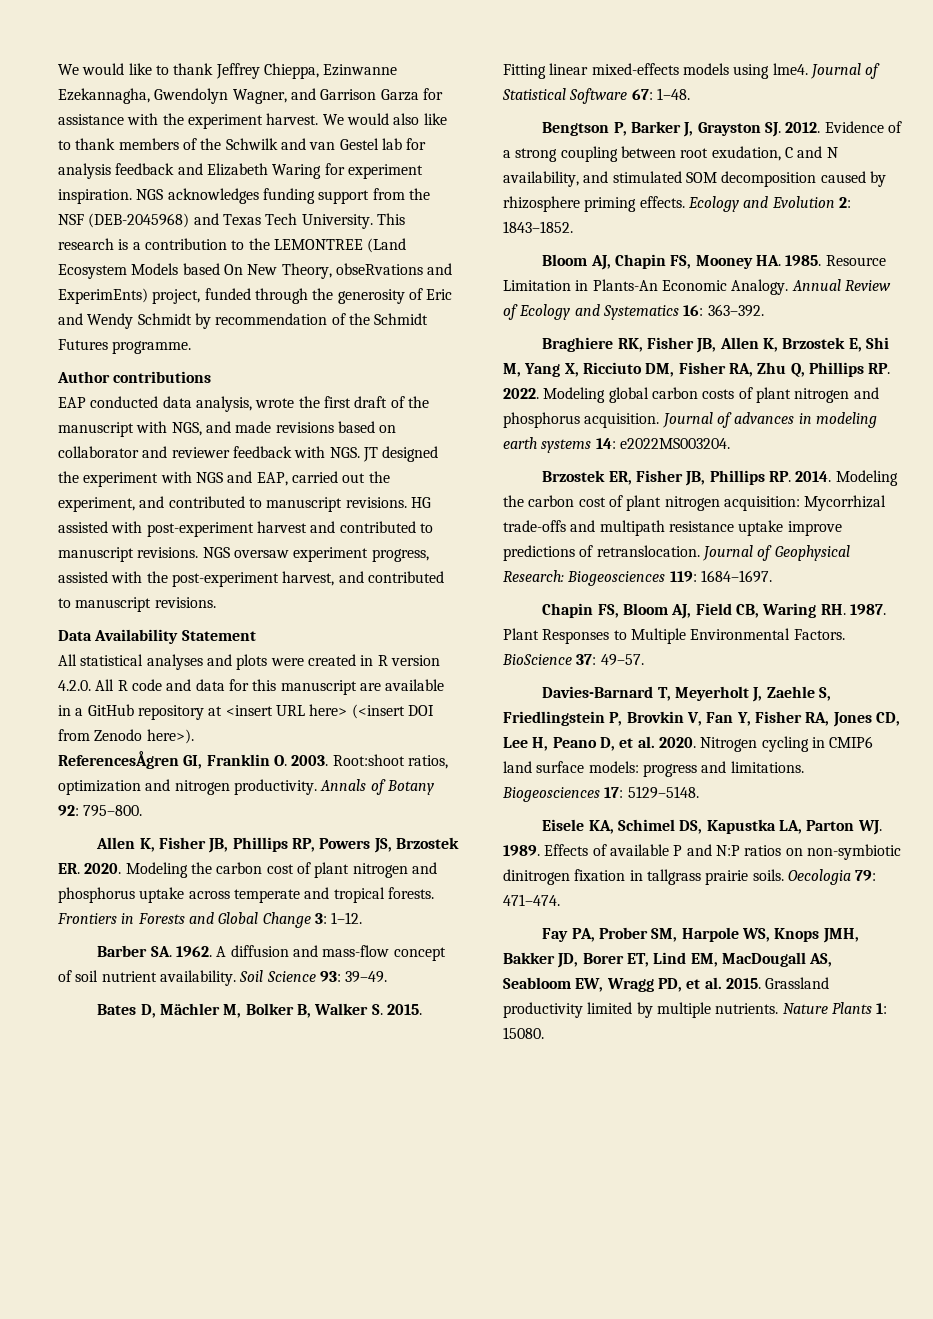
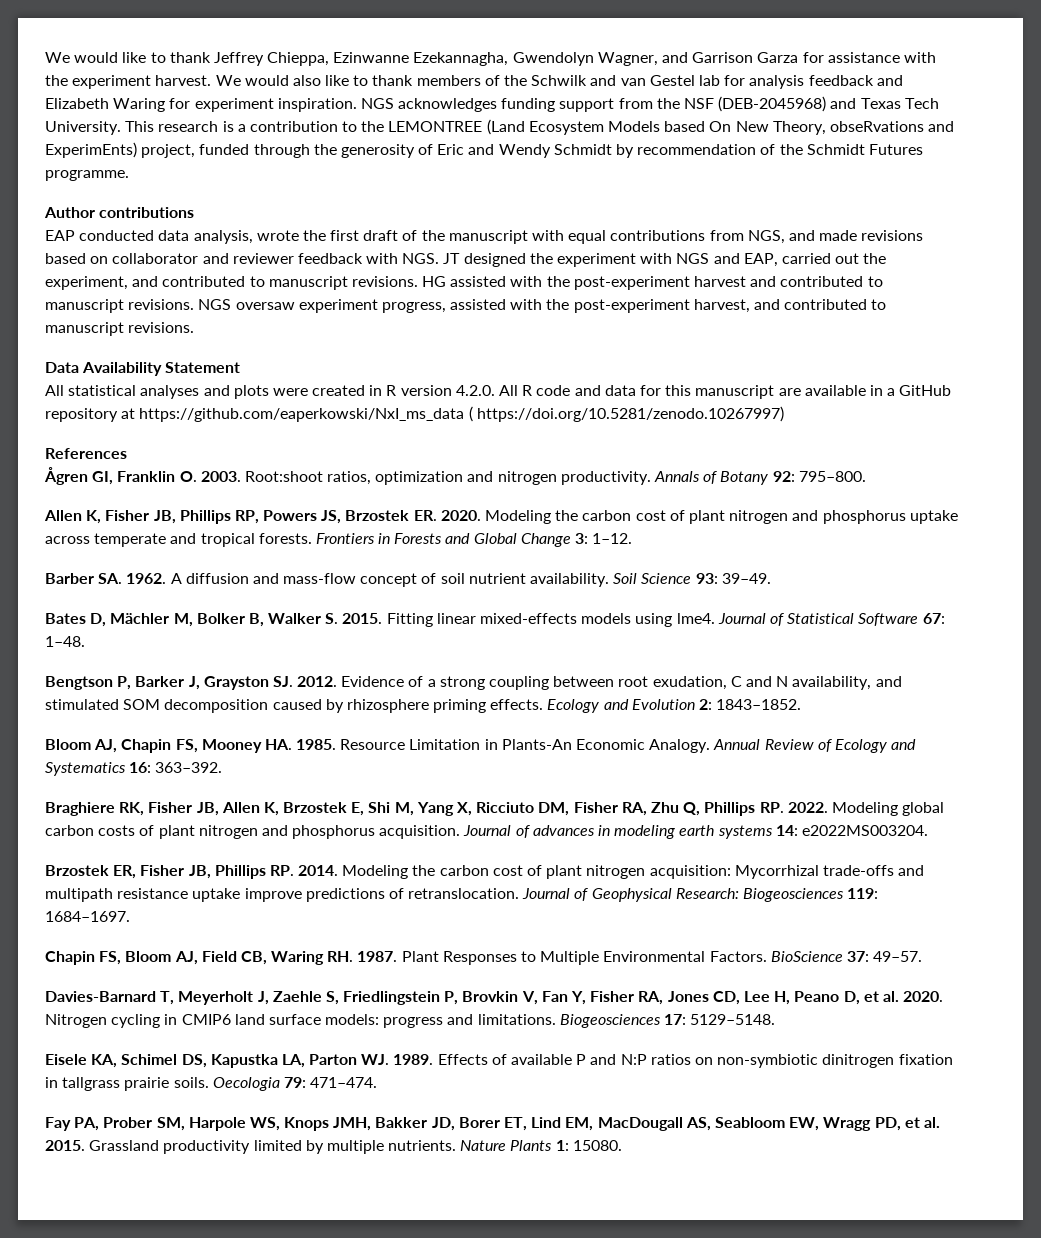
(168, 427) none -> [568,230,744,244] equal contributions from
(143, 527) none -> [546,276,570,287] the
[225,704,434,719] [58,729,194,744] [58,751,179,769] <insert URL here> (<insert DOI from Zenodo here>). // ReferencesÅgren -> [139,406,784,422] [45,448,127,459] [44,467,88,485] https://github.com/eaperkowski/NxI_ms_data ( https://doi.org/10.5281/zenodo.10267997) // References // Ågren

